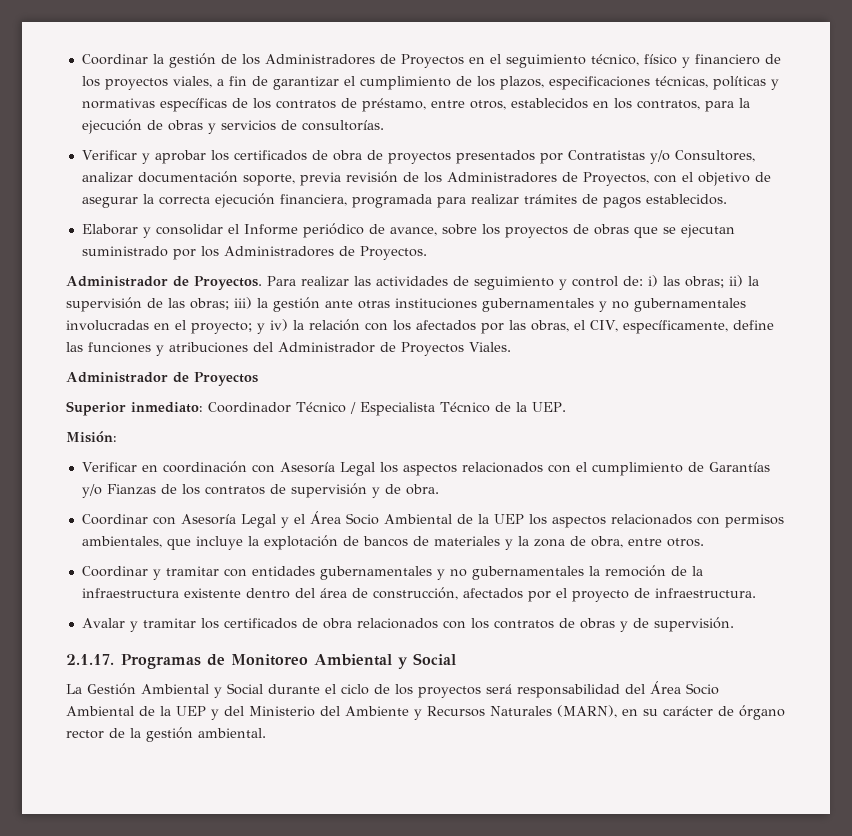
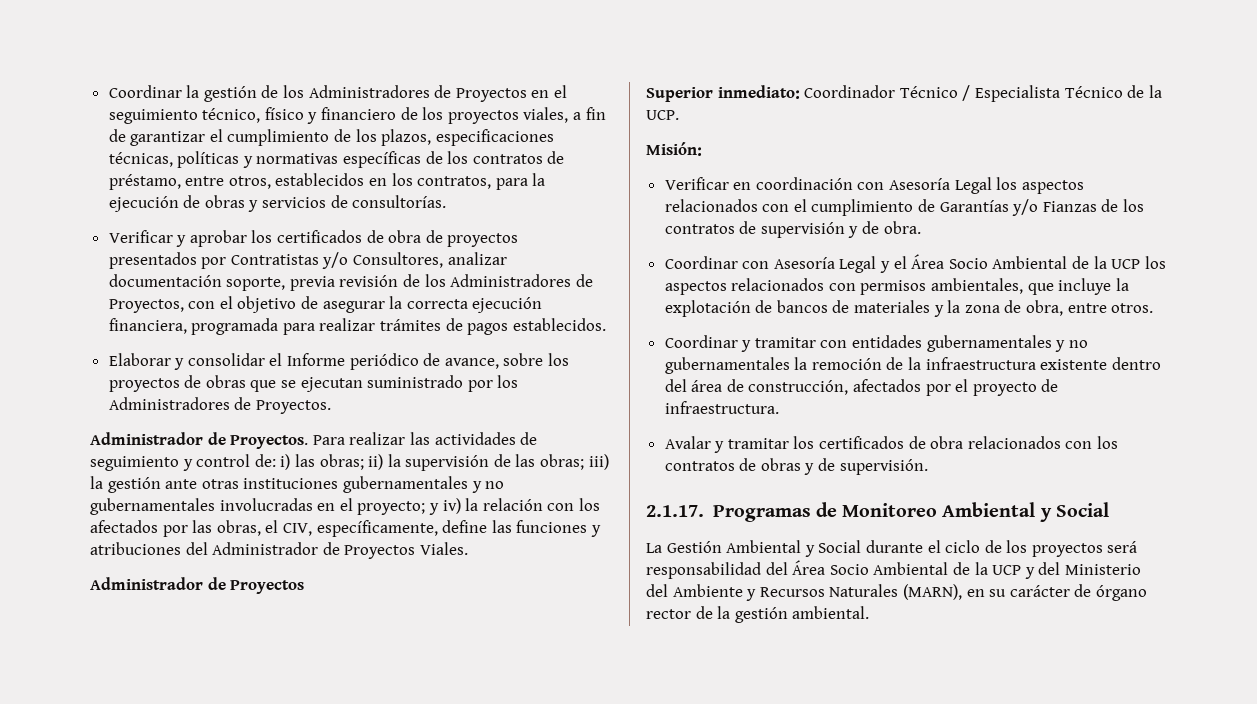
[532,402,566,412] UEP. -> [646,110,679,120] UCP.
[493,514,524,524] UEP -> [1111,259,1141,269] UCP
[176,706,206,716] UEP -> [992,565,1022,575] UCP

